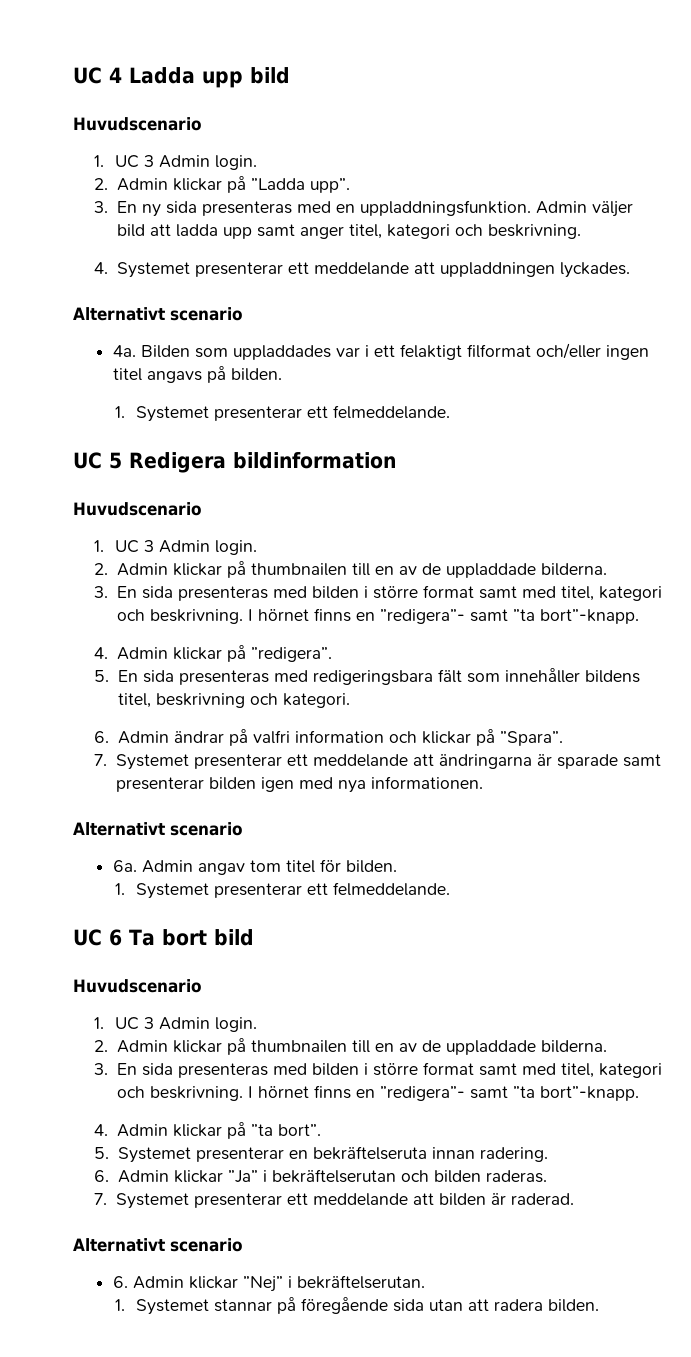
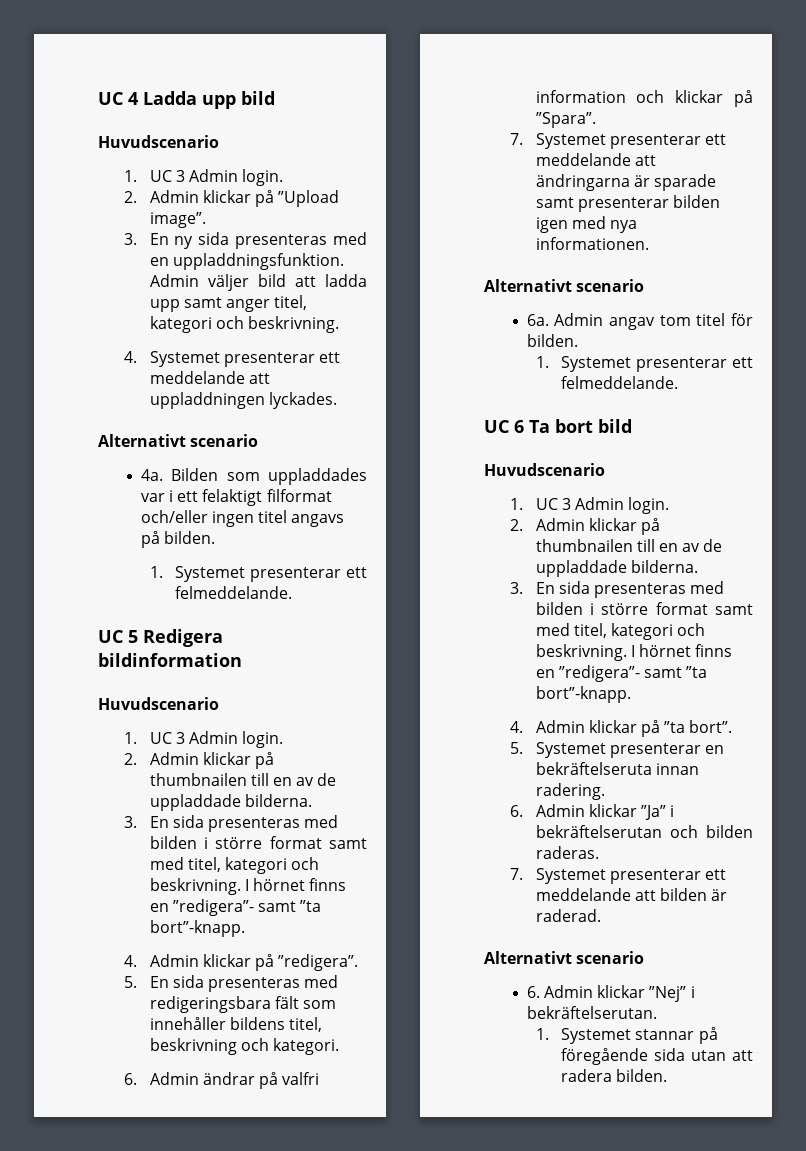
[250,178,350,193] ”Ladda upp”. -> [278,190,340,207] [149,212,206,228] ”Upload image”.

